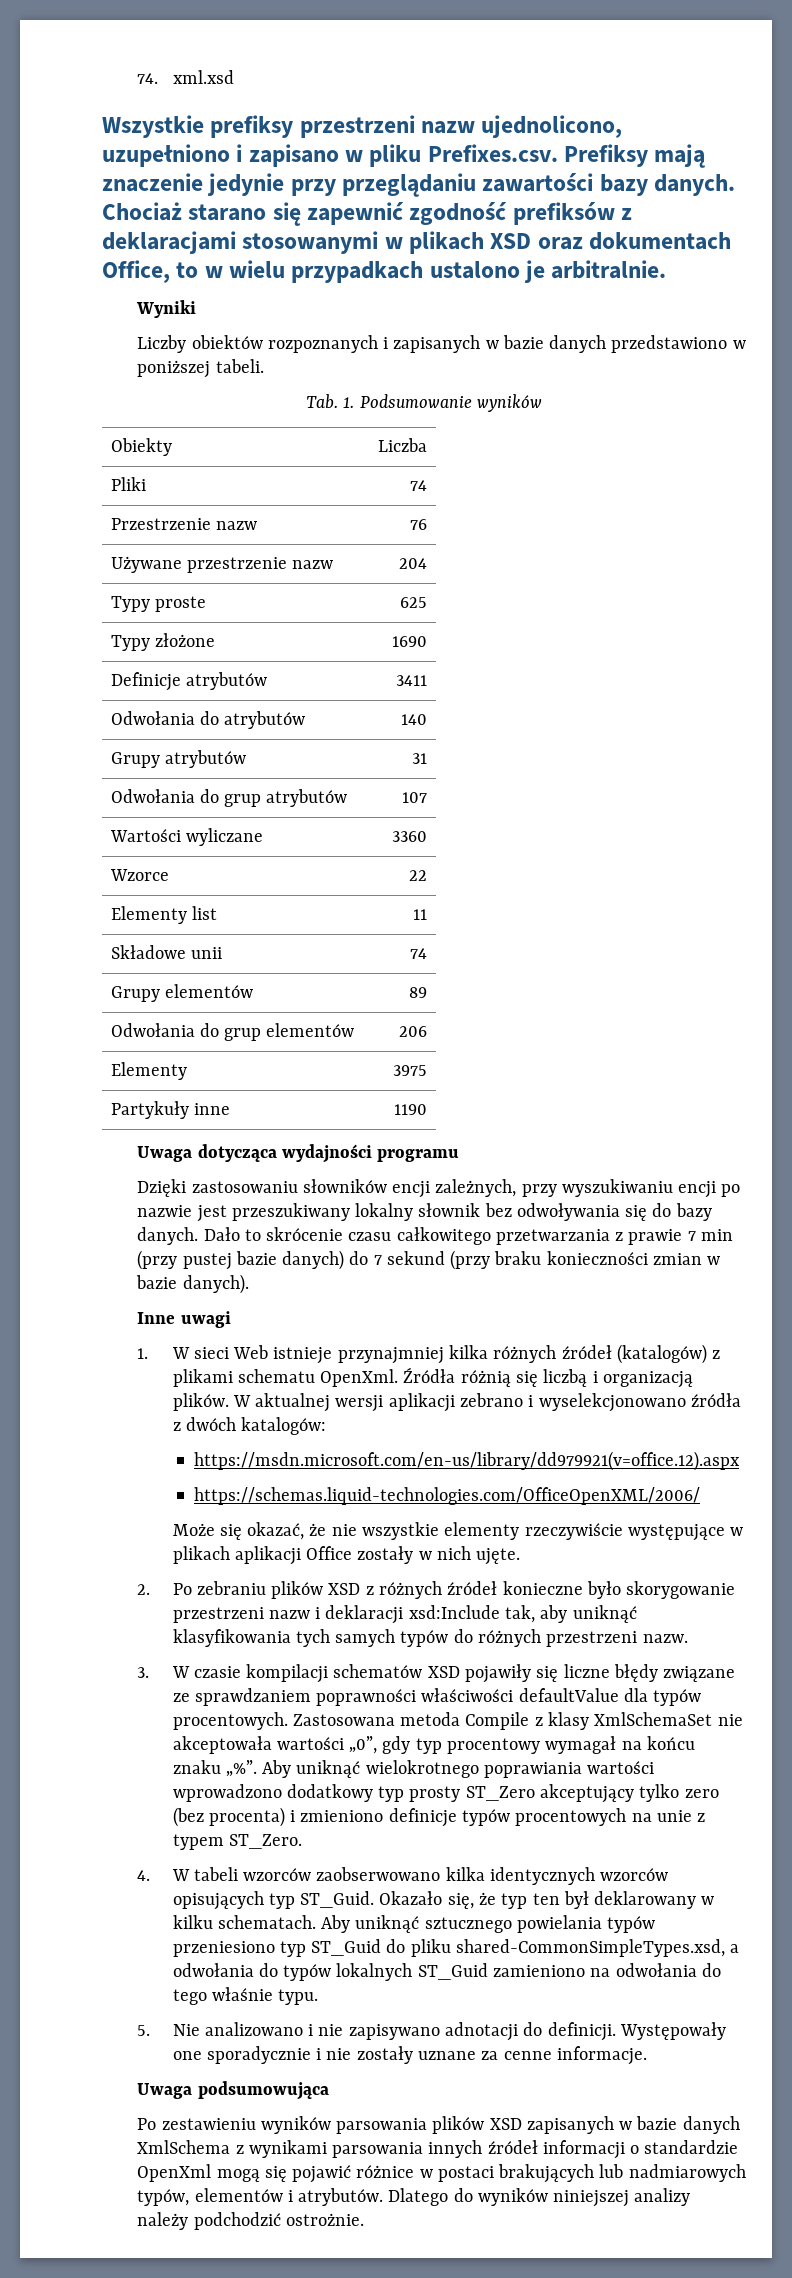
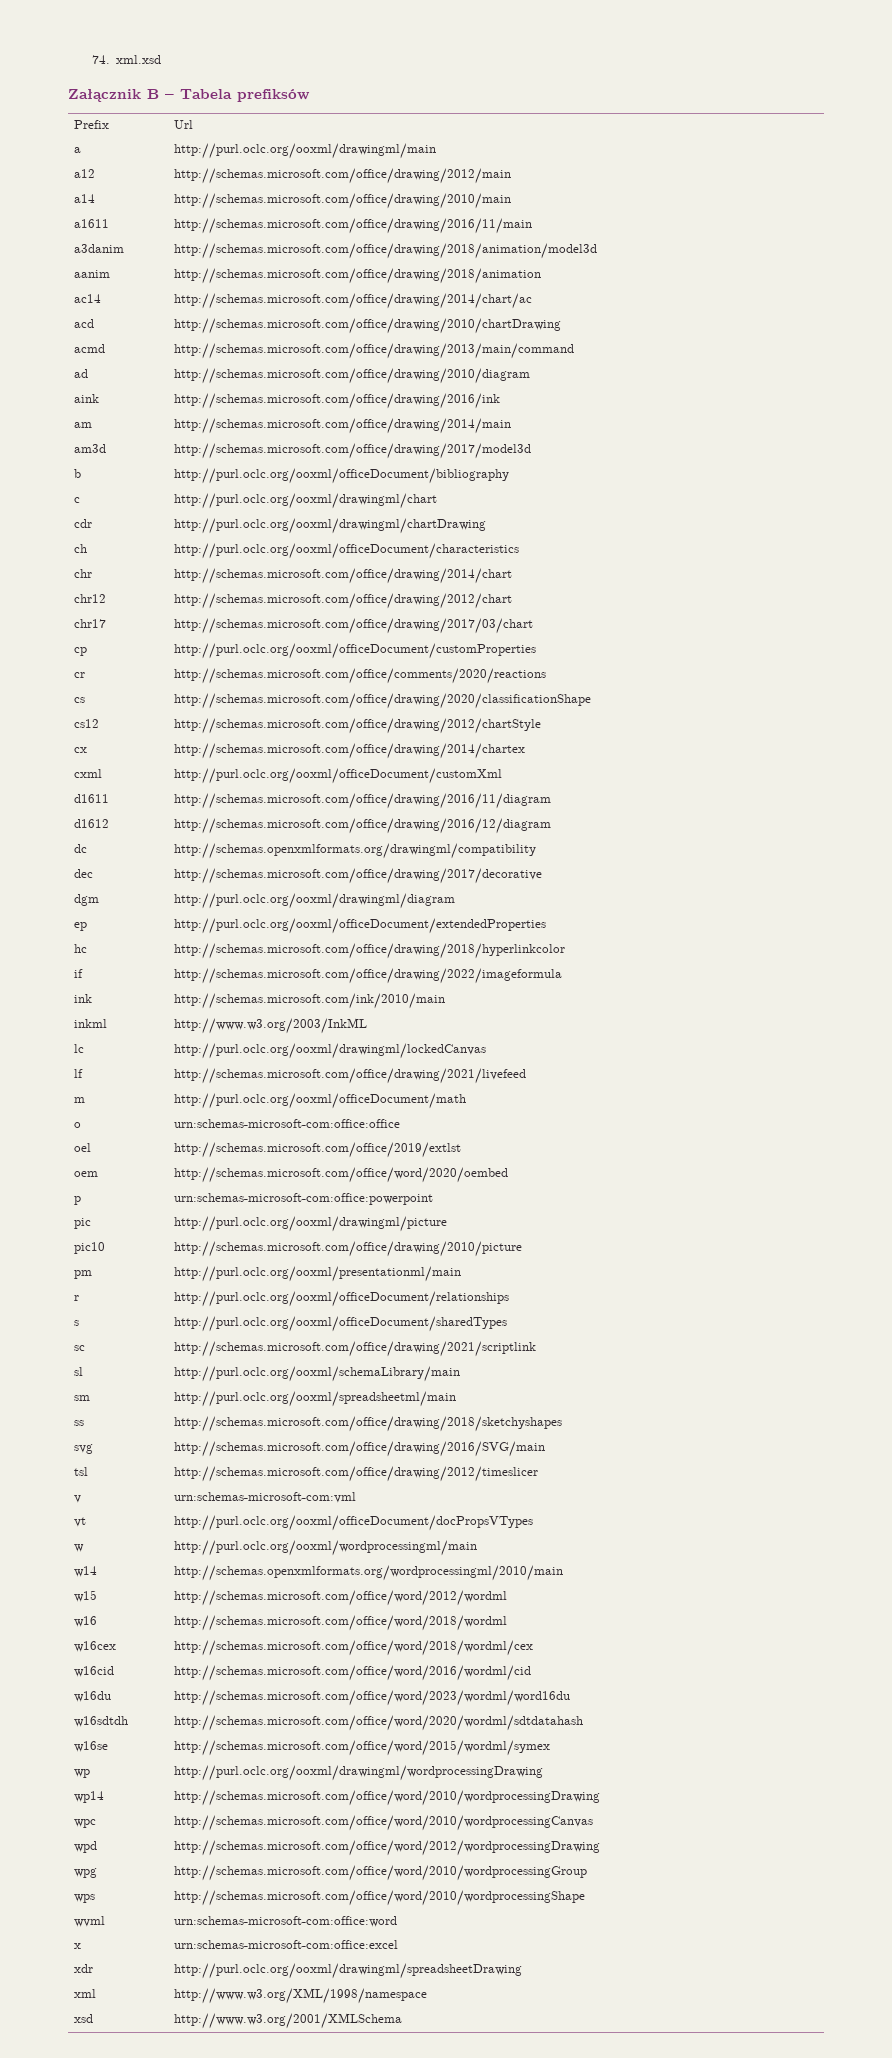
[102,115,623,138] [102,144,706,168] [102,173,736,197] [102,202,633,226] [102,231,732,254] [102,260,667,283] [136,300,197,318] [137,335,746,353] [137,359,264,378] [306,394,542,412] [110,438,172,456] [378,438,428,452] [110,477,146,491] [410,480,428,491] [110,518,257,530] [410,519,428,530] [110,556,334,573] [399,558,428,569] [110,596,206,612] [400,597,428,608] [110,633,215,651] [392,636,428,647] [110,672,267,691] [396,675,428,686] [110,711,306,729] [401,714,428,725] [110,750,246,768] [412,753,428,764] [110,789,348,807] [402,792,428,803] [109,828,263,846] [392,831,428,842] [109,869,169,881] [409,870,428,881] [110,906,217,924] [413,909,428,920] [110,945,222,959] [410,948,428,959] [110,984,253,1002] [409,987,428,998] [110,1023,355,1041] [399,1026,428,1037] [110,1062,187,1080] [393,1065,428,1076] [110,1101,230,1119] [394,1104,428,1115] [137,1144,460,1163] [137,1179,741,1198] [137,1203,712,1222] [137,1227,733,1245] [137,1250,721,1270] [136,1274,249,1294] [137,1311,231,1328] [137,1344,721,1364] [172,1367,693,1388] [172,1393,741,1412] [172,1417,327,1435] [194,1451,741,1471] [194,1487,701,1505] [172,1522,744,1541] [172,1546,521,1565] [137,1581,736,1599] [172,1605,637,1624] [172,1629,688,1647] [137,1664,736,1683] [172,1688,702,1706] [172,1712,743,1730] [172,1736,695,1754] [172,1760,655,1778] [172,1784,719,1803] [172,1807,706,1827] [172,1834,302,1850] [137,1867,669,1885] [172,1891,715,1910] [172,1915,656,1933] [172,1939,740,1957] [172,1963,721,1981] [172,1987,319,2005] [137,2022,726,2041] [172,2046,647,2065] [137,2081,329,2100] [137,2116,740,2134] [137,2140,739,2159] [137,2164,746,2183] [137,2188,691,2207] [137,2212,364,2230] Wszystkie prefiksy przestrzeni nazw ujednolicono, uzupełniono i zapisano w pliku Prefixes.csv. Prefiksy mają znaczenie jedynie przy przeglądaniu zawartości bazy danych. Chociaż starano się zapewnić zgodność prefiksów z deklaracjami stosowanymi w plikach XSD oraz dokumentach Office, to w wielu przypadkach ustalono je arbitralnie. // Wyniki // Liczby obiektów rozpoznanych i zapisanych w bazie danych przedstawiono w poniższej tabeli. // Tab. 1. Podsumowanie wyników // Obiekty | Liczba // Pliki | 74 // Przestrzenie nazw | 76 // Używane przestrzenie nazw | 204 // Typy proste | 625 // Typy złożone | 1690 // Definicje atrybutów | 3411 // Odwołania do atrybutów | 140 // Grupy atrybutów | 31 // Odwołania do grup atrybutów | 107 // Wartości wyliczane | 3360 // Wzorce | 22 // Elementy list | 11 // Składowe unii | 74 // Grupy elementów | 89 // Odwołania do grup elementów | 206 // Elementy | 3975 // Partykuły inne | 1190 // Uwaga dotycząca wydajności programu // Dzięki zastosowaniu słowników encji zależnych, przy wyszukiwaniu encji po nazwie jest przeszukiwany lokalny słownik bez odwoływania się do bazy danych. Dało to skrócenie czasu całkowitego przetwarzania z prawie 7 min (przy pustej bazie danych) do 7 sekund (przy braku konieczności zmian w bazie danych). // Inne uwagi // 1. W sieci Web istnieje przynajmniej kilka różnych źródeł (katalogów) z plikami schematu OpenXml. Źródła różnią się liczbą i organizacją plików. W aktualnej wersji aplikacji zebrano i wyselekcjonowano źródła z dwóch katalogów: // https://msdn.microsoft.com/en-us/library/dd979921(v=office.12).aspx // https://schemas.liquid-technologies.com/OfficeOpenXML/2006/ // Może się okazać, że nie wszystkie elementy rzeczywiście występujące w plikach aplikacji Office zostały w nich ujęte. // 2. Po zebraniu plików XSD z różnych źródeł konieczne było skorygowanie przestrzeni nazw i deklaracji xsd:Include tak, aby uniknąć klasyfikowania tych samych typów do różnych przestrzeni nazw. // 3. W czasie kompilacji schematów XSD pojawiły się liczne błędy związane ze sprawdzaniem poprawności właściwości defaultValue dla typów procentowych. Zastosowana metoda Compile z klasy XmlSchemaSet nie akceptowała wartości „0”, gdy typ procentowy wymagał na końcu znaku „%”. Aby uniknąć wielokrotnego poprawiania wartości wprowadzono dodatkowy typ prosty ST_Zero akceptujący tylko zero (bez procenta) i zmieniono definicje typów procentowych na unie z typem ST_Zero. // 4. W tabeli wzorców zaobserwowano kilka identycznych wzorców opisujących typ ST_Guid. Okazało się, że typ ten był deklarowany w kilku schematach. Aby uniknąć sztucznego powielania typów przeniesiono typ ST_Guid do pliku shared-CommonSimpleTypes.xsd, a odwołania do typów lokalnych ST_Guid zamieniono na odwołania do tego właśnie typu. // 5. Nie analizowano i nie zapisywano adnotacji do definicji. Występowały one sporadycznie i nie zostały uznane za cenne informacje. // Uwaga podsumowująca // Po zestawieniu wyników parsowania plików XSD zapisanych w bazie danych XmlSchema z wynikami parsowania innych źródeł informacji o standardzie OpenXml mogą się pojawić różnice w postaci brakujących lub nadmiarowych typów, elementów i atrybutów. Dlatego do wyników niniejszej analizy należy podchodzić ostrożnie. -> [68,89,310,102] [74,120,110,129] [174,120,194,129] [74,147,82,153] [174,143,437,159] [74,169,96,178] [174,168,512,184] [74,194,96,203] [174,193,512,209] [74,219,110,228] [174,218,533,234] [74,244,125,253] [174,243,598,259] [74,270,111,278] [174,268,542,284] [74,294,102,303] [174,293,533,309] [74,319,95,328] [174,318,562,334] [74,344,106,353] [174,343,575,359] [74,369,89,378] [174,368,531,384] [74,394,100,403] [174,393,501,409] [74,422,93,428] [174,418,512,434] [74,444,107,453] [174,443,532,459] [74,469,82,478] [174,468,510,484] [74,497,81,503] [174,493,438,509] [74,519,93,528] [174,518,487,534] [74,544,88,553] [174,543,520,559] [74,569,93,578] [174,568,513,584] [74,594,107,603] [174,593,513,609] [74,619,107,628] [174,618,534,634] [74,647,88,656] [174,643,537,659] [74,672,86,678] [174,668,547,684] [74,697,86,703] [174,693,592,709] [74,719,100,728] [174,718,542,734] [74,747,88,753] [174,743,526,759] [74,769,103,778] [174,768,503,784] [74,794,110,803] [174,793,552,809] [74,819,110,828] [174,818,552,834] [74,844,88,853] [174,843,537,859] [74,869,94,878] [174,868,543,884] [74,894,100,906] [174,893,456,909] [74,922,88,931] [174,918,547,934] [74,944,88,953] [174,943,566,959] [74,969,84,978] [174,968,563,984] [74,994,93,1003] [174,993,446,1009] [74,1019,108,1028] [174,1018,368,1034] [74,1044,85,1053] [174,1043,487,1059] [74,1069,84,1078] [174,1068,527,1084] [74,1097,86,1103] [174,1093,467,1109] [74,1122,82,1128] [174,1119,401,1128] [74,1143,92,1152] [174,1142,462,1158] [74,1171,99,1177] [174,1167,509,1183] [74,1196,82,1205] [174,1193,434,1205] [74,1218,92,1229] [174,1216,448,1232] [74,1242,106,1254] [174,1241,523,1257] [74,1270,93,1279] [174,1266,462,1282] [74,1295,80,1301] [174,1291,510,1307] [74,1320,80,1326] [174,1316,508,1332] [74,1345,86,1351] [174,1341,537,1357] [74,1367,84,1376] [174,1366,461,1382] [74,1395,91,1401] [174,1391,457,1407] [74,1420,85,1426] [174,1416,563,1432] [74,1444,94,1454] [174,1441,546,1457] [74,1467,89,1476] [174,1466,539,1482] [74,1495,82,1503] [174,1492,357,1503] [74,1517,87,1527] [174,1515,534,1531] [74,1544,85,1552] [174,1540,478,1556] [74,1566,98,1577] [174,1565,564,1581] [74,1590,98,1602] [174,1590,508,1606] [74,1616,98,1627] [174,1615,508,1631] [74,1641,117,1652] [174,1640,534,1656] [74,1666,115,1677] [174,1665,532,1681] [74,1691,112,1702] [174,1690,571,1706] [74,1716,129,1727] [174,1715,584,1731] [74,1741,109,1752] [174,1740,551,1756] [74,1769,91,1778] [174,1765,544,1781] [74,1791,105,1803] [174,1790,601,1806] [74,1819,97,1828] [174,1815,594,1831] [74,1841,98,1853] [174,1840,601,1856] [74,1868,98,1878] [174,1865,588,1881] [74,1894,96,1903] [174,1890,586,1906] [74,1916,106,1927] [174,1916,398,1927] [74,1943,82,1949] [174,1940,399,1949] [74,1964,94,1973] [174,1963,523,1979] [74,1989,97,1998] [174,1988,428,2004] [74,2014,94,2023] [174,2013,403,2029] Załącznik B – Tabela prefiksów // Prefix | Url // a | http://purl.oclc.org/ooxml/drawingml/main // a12 | http://schemas.microsoft.com/office/drawing/2012/main // a14 | http://schemas.microsoft.com/office/drawing/2010/main // a1611 | http://schemas.microsoft.com/office/drawing/2016/11/main // a3danim | http://schemas.microsoft.com/office/drawing/2018/animation/model3d // aanim | http://schemas.microsoft.com/office/drawing/2018/animation // ac14 | http://schemas.microsoft.com/office/drawing/2014/chart/ac // acd | http://schemas.microsoft.com/office/drawing/2010/chartDrawing // acmd | http://schemas.microsoft.com/office/drawing/2013/main/command // ad | http://schemas.microsoft.com/office/drawing/2010/diagram // aink | http://schemas.microsoft.com/office/drawing/2016/ink // am | http://schemas.microsoft.com/office/drawing/2014/main // am3d | http://schemas.microsoft.com/office/drawing/2017/model3d // b | http://purl.oclc.org/ooxml/officeDocument/bibliography // c | http://purl.oclc.org/ooxml/drawingml/chart // cdr | http://purl.oclc.org/ooxml/drawingml/chartDrawing // ch | http://purl.oclc.org/ooxml/officeDocument/characteristics // chr | http://schemas.microsoft.com/office/drawing/2014/chart // chr12 | http://schemas.microsoft.com/office/drawing/2012/chart // chr17 | http://schemas.microsoft.com/office/drawing/2017/03/chart // cp | http://purl.oclc.org/ooxml/officeDocument/customProperties // cr | http://schemas.microsoft.com/office/comments/2020/reactions // cs | http://schemas.microsoft.com/office/drawing/2020/classificationShape // cs12 | http://schemas.microsoft.com/office/drawing/2012/chartStyle // cx | http://schemas.microsoft.com/office/drawing/2014/chartex // cxml | http://purl.oclc.org/ooxml/officeDocument/customXml // d1611 | http://schemas.microsoft.com/office/drawing/2016/11/diagram // d1612 | http://schemas.microsoft.com/office/drawing/2016/12/diagram // dc | http://schemas.openxmlformats.org/drawingml/compatibility // dec | http://schemas.microsoft.com/office/drawing/2017/decorative // dgm | http://purl.oclc.org/ooxml/drawingml/diagram // ep | http://purl.oclc.org/ooxml/officeDocument/extendedProperties // hc | http://schemas.microsoft.com/office/drawing/2018/hyperlinkcolor // if | http://schemas.microsoft.com/office/drawing/2022/imageformula // ink | http://schemas.microsoft.com/ink/2010/main // inkml | http://www.w3.org/2003/InkML // lc | http://purl.oclc.org/ooxml/drawingml/lockedCanvas // lf | http://schemas.microsoft.com/office/drawing/2021/livefeed // m | http://purl.oclc.org/ooxml/officeDocument/math // o | urn:schemas-microsoft-com:office:office // oel | http://schemas.microsoft.com/office/2019/extlst // oem | http://schemas.microsoft.com/office/word/2020/oembed // p | urn:schemas-microsoft-com:office:powerpoint // pic | http://purl.oclc.org/ooxml/drawingml/picture // pic10 | http://schemas.microsoft.com/office/drawing/2010/picture // pm | http://purl.oclc.org/ooxml/presentationml/main // r | http://purl.oclc.org/ooxml/officeDocument/relationships // s | http://purl.oclc.org/ooxml/officeDocument/sharedTypes // sc | http://schemas.microsoft.com/office/drawing/2021/scriptlink // sl | http://purl.oclc.org/ooxml/schemaLibrary/main // sm | http://purl.oclc.org/ooxml/spreadsheetml/main // ss | http://schemas.microsoft.com/office/drawing/2018/sketchyshapes // svg | http://schemas.microsoft.com/office/drawing/2016/SVG/main // tsl | http://schemas.microsoft.com/office/drawing/2012/timeslicer // v | urn:schemas-microsoft-com:vml // vt | http://purl.oclc.org/ooxml/officeDocument/docPropsVTypes // w | http://purl.oclc.org/ooxml/wordprocessingml/main // w14 | http://schemas.openxmlformats.org/wordprocessingml/2010/main // w15 | http://schemas.microsoft.com/office/word/2012/wordml // w16 | http://schemas.microsoft.com/office/word/2018/wordml // w16cex | http://schemas.microsoft.com/office/word/2018/wordml/cex // w16cid | http://schemas.microsoft.com/office/word/2016/wordml/cid // w16du | http://schemas.microsoft.com/office/word/2023/wordml/word16du // w16sdtdh | http://schemas.microsoft.com/office/word/2020/wordml/sdtdatahash // w16se | http://schemas.microsoft.com/office/word/2015/wordml/symex // wp | http://purl.oclc.org/ooxml/drawingml/wordprocessingDrawing // wp14 | http://schemas.microsoft.com/office/word/2010/wordprocessingDrawing // wpc | http://schemas.microsoft.com/office/word/2010/wordprocessingCanvas // wpd | http://schemas.microsoft.com/office/word/2012/wordprocessingDrawing // wpg | http://schemas.microsoft.com/office/word/2010/wordprocessingGroup // wps | http://schemas.microsoft.com/office/word/2010/wordprocessingShape // wvml | urn:schemas-microsoft-com:office:word // x | urn:schemas-microsoft-com:office:excel // xdr | http://purl.oclc.org/ooxml/drawingml/spreadsheetDrawing // xml | http://www.w3.org/XML/1998/namespace // xsd | http://www.w3.org/2001/XMLSchema

